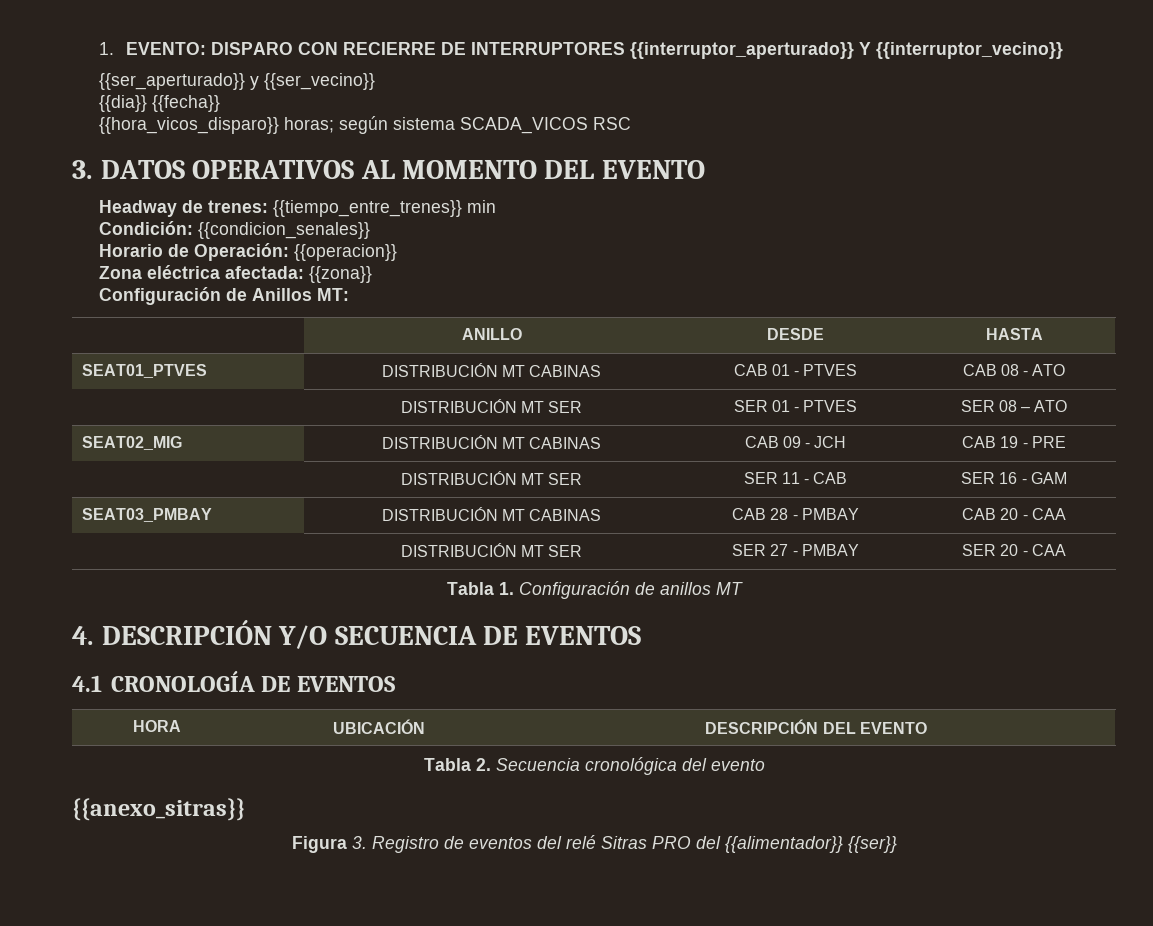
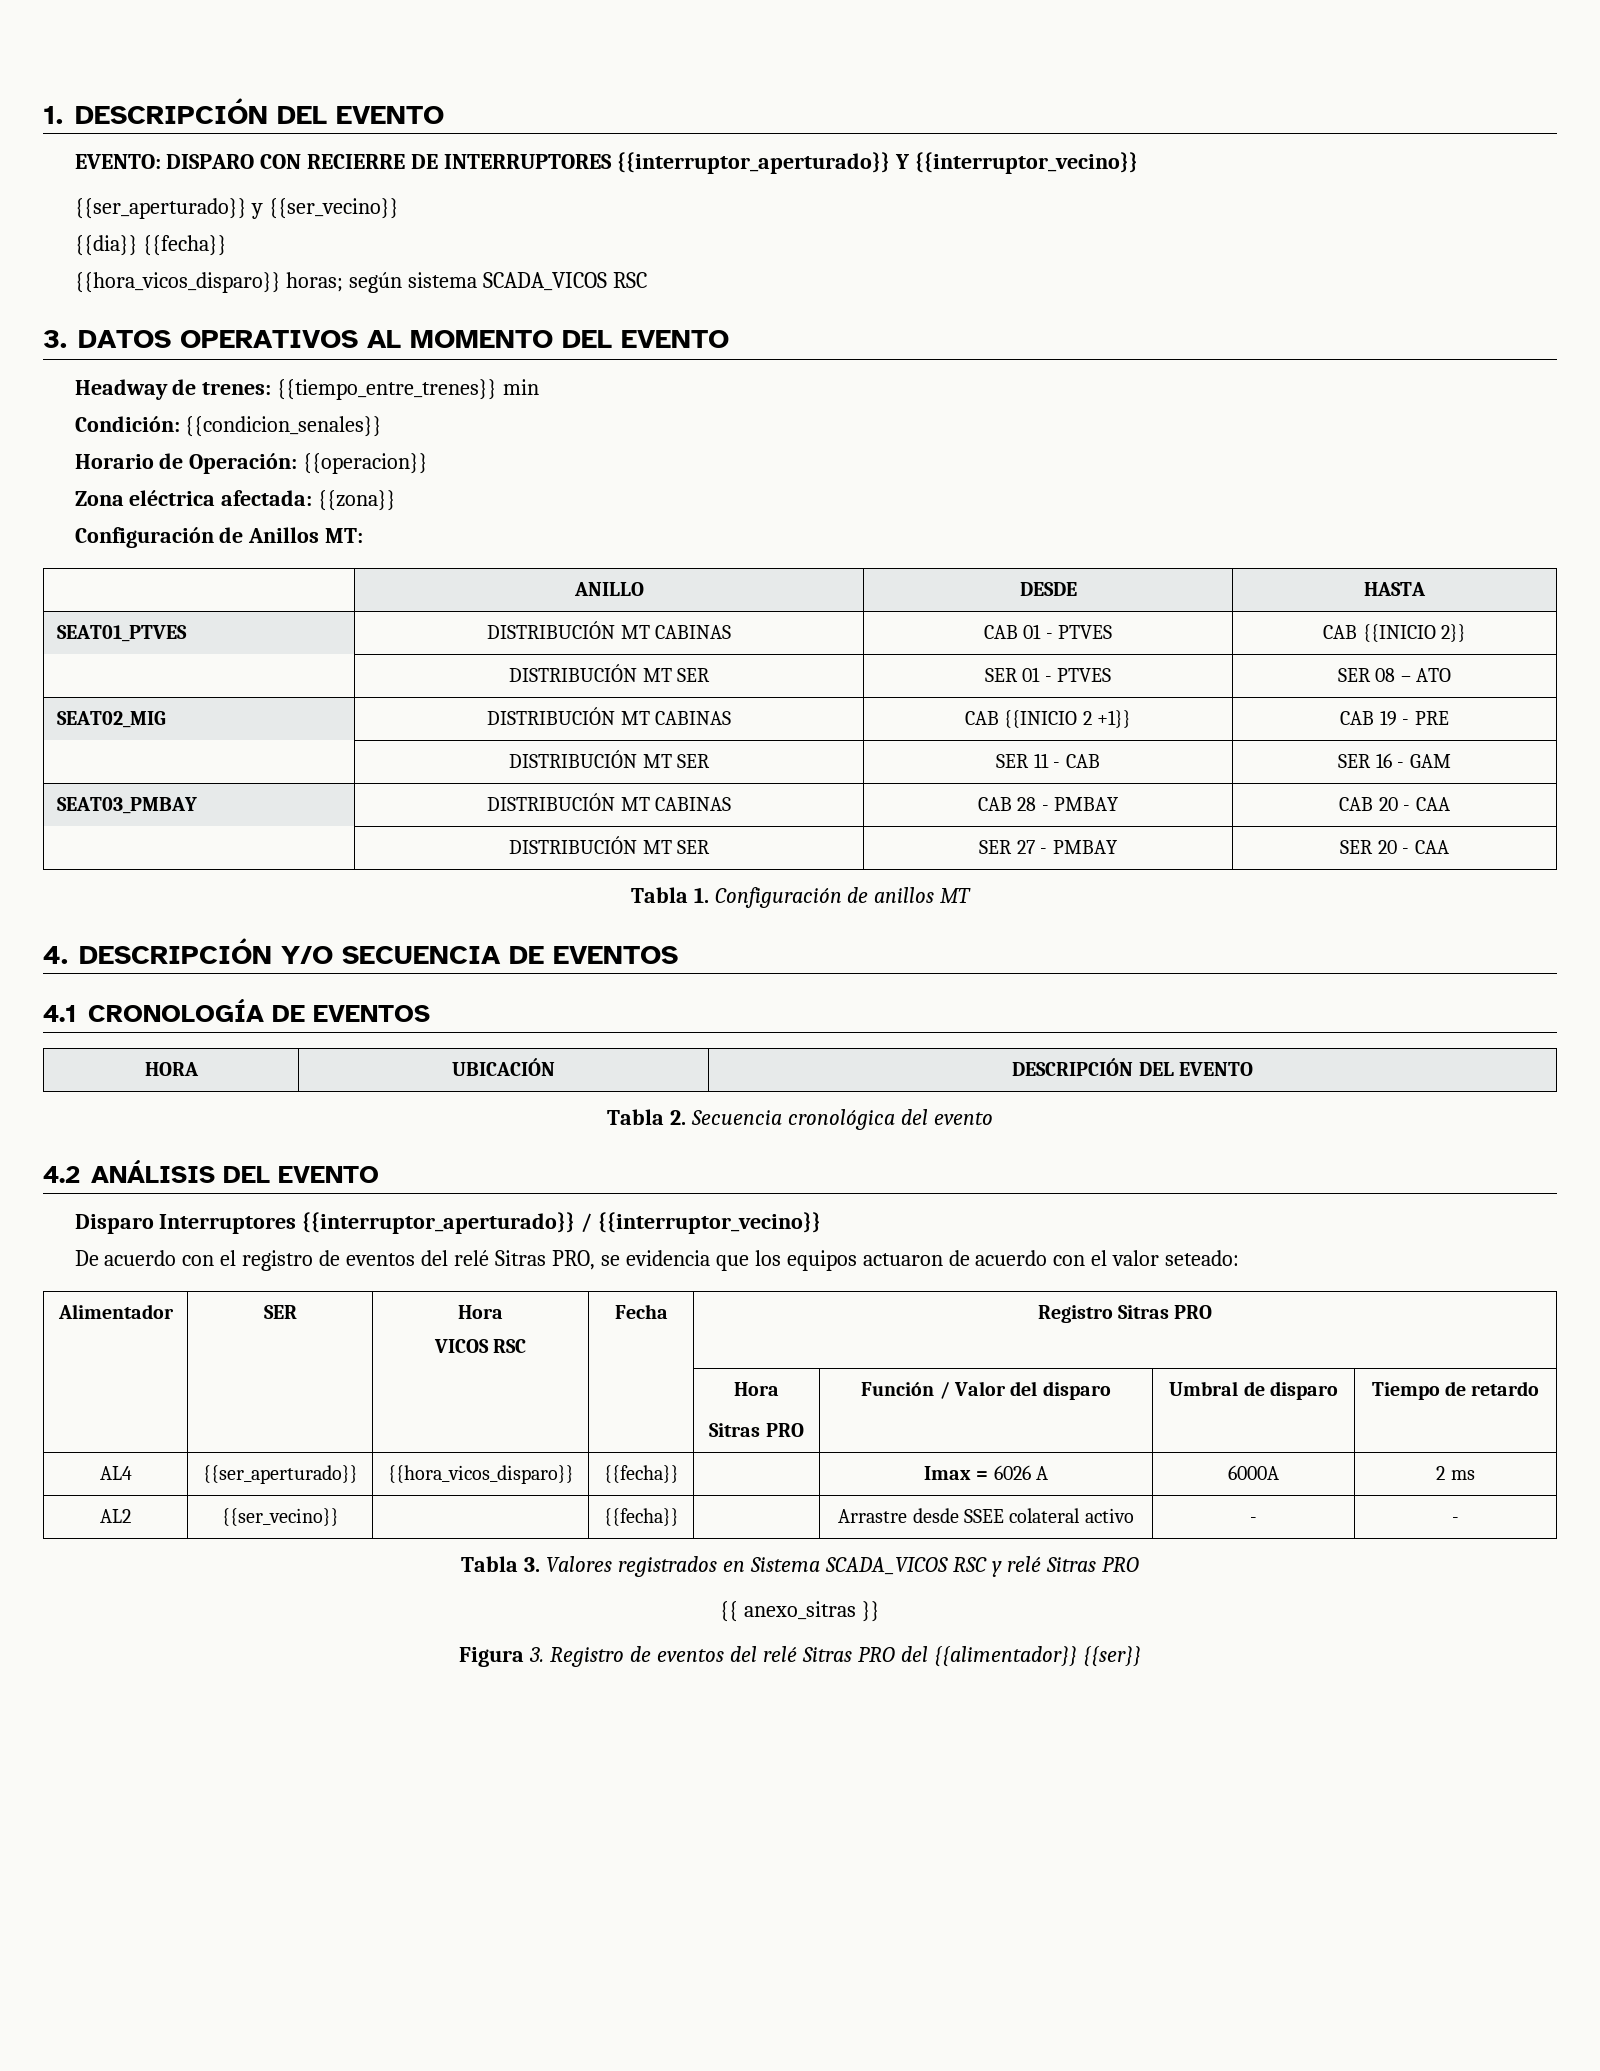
[99,42,115,55] 1. -> [43,98,444,124] 1. DESCRIPCIÓN DEL EVENTO //
[1000,364,1066,376] 08 - ATO -> [1362,624,1466,642] {{INICIO 2}}
[782,436,847,448] 09 - JCH -> [1004,710,1132,728] {{INICIO 2 +1}}
[72,798,245,821] {{anexo_sitras}} -> [43,1160,379,1183] [74,1212,822,1234] [74,1250,1240,1271] [57,1304,174,1319] [263,1305,297,1319] [458,1305,503,1319] [433,1339,527,1353] [614,1304,668,1319] [1037,1305,1213,1323] [734,1382,779,1396] [709,1423,804,1437] [861,1381,1111,1400] [1169,1381,1338,1400] [1371,1381,1540,1400] [99,1466,132,1480] [202,1465,358,1484] [387,1465,574,1484] [603,1465,679,1483] [923,1465,1049,1480] [1228,1465,1279,1480] [1436,1466,1475,1480] [100,1509,131,1523] [221,1508,339,1526] [603,1508,679,1526] [838,1508,1134,1523] [1250,1517,1257,1523] [1452,1517,1459,1523] [461,1556,1139,1577] [720,1601,880,1622] 4.2 ANÁLISIS DEL EVENTO // Disparo Interruptores {{interruptor_aperturado}} / {{interruptor_vecino}} // De acuerdo con el registro de eventos del relé Sitras PRO, se evidencia que los equipos actuaron de acuerdo con el valor seteado: // Alimentador | SER | Hora // VICOS RSC | Fecha | Registro Sitras PRO // | | | | Hora // Sitras PRO | Función / Valor del disparo | Umbral de disparo | Tiempo de retardo // AL4 | {{ser_aperturado}} | {{hora_vicos_disparo}} | {{fecha}} | | Imax = 6026 A | 6000A | 2 ms // AL2 | {{ser_vecino}} | | {{fecha}} | | Arrastre desde SSEE colateral activo | - | - // Tabla 3. Valores registrados en Sistema SCADA_VICOS RSC y relé Sitras PRO // {{ anexo_sitras }}

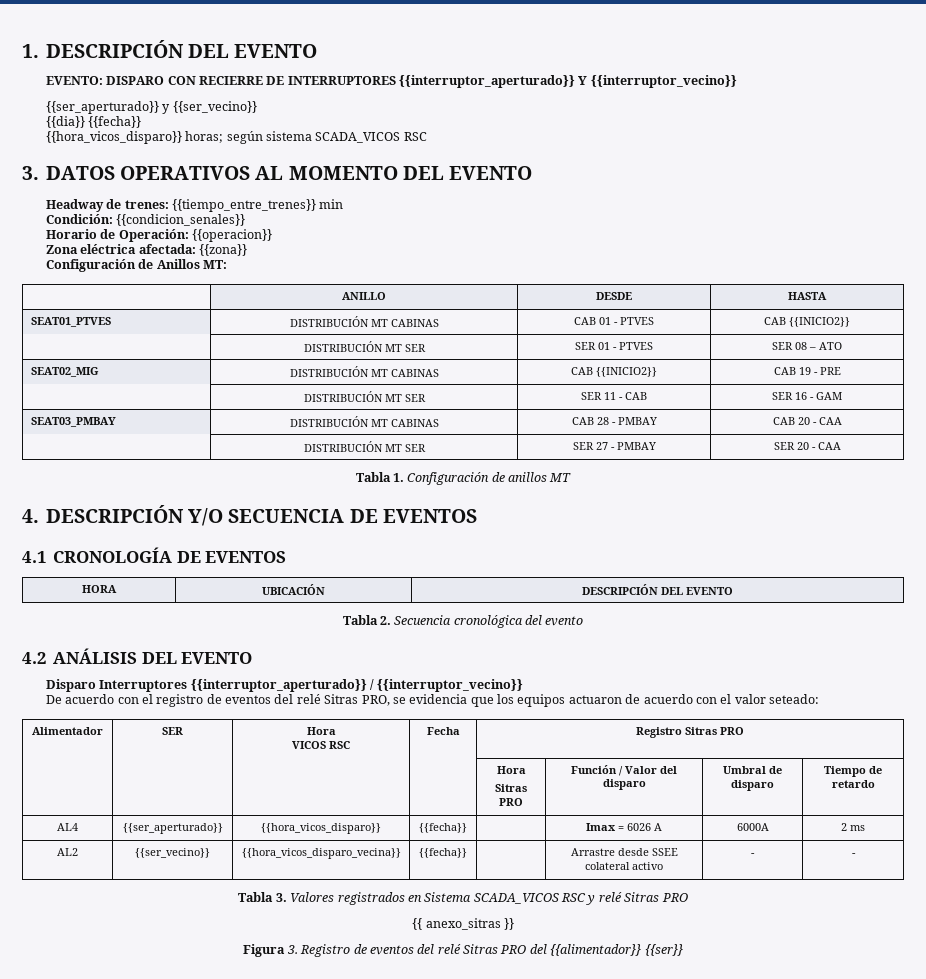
[1362,624,1466,642] {{INICIO 2}} -> [789,317,850,327] {{INICIO2}}
[1004,710,1132,728] {{INICIO 2 +1}} -> [596,367,657,377] {{INICIO2}}
(339, 1517) none -> [241,848,401,859] {{hora_vicos_disparo_vecina}}

